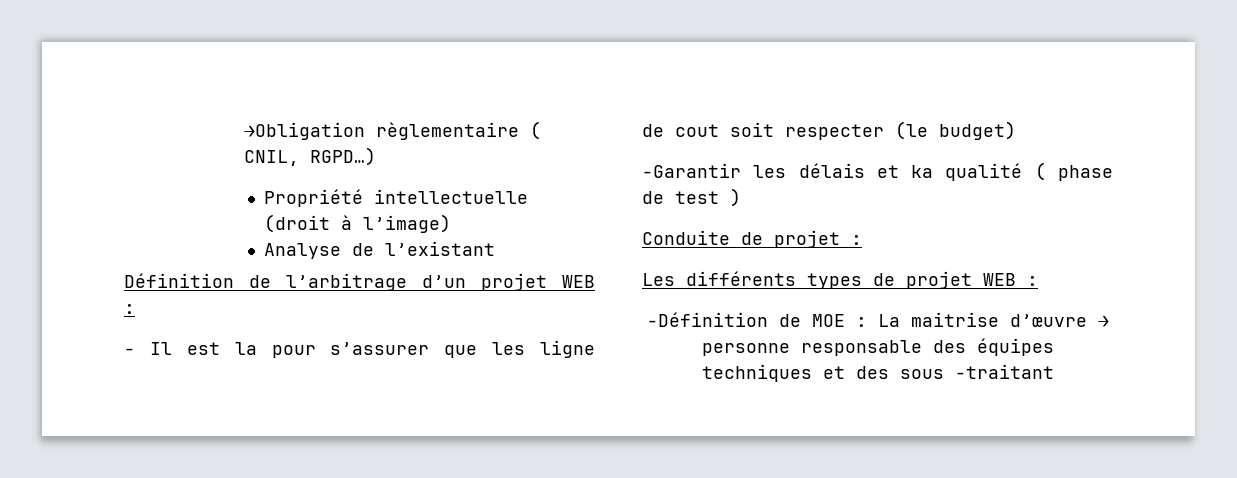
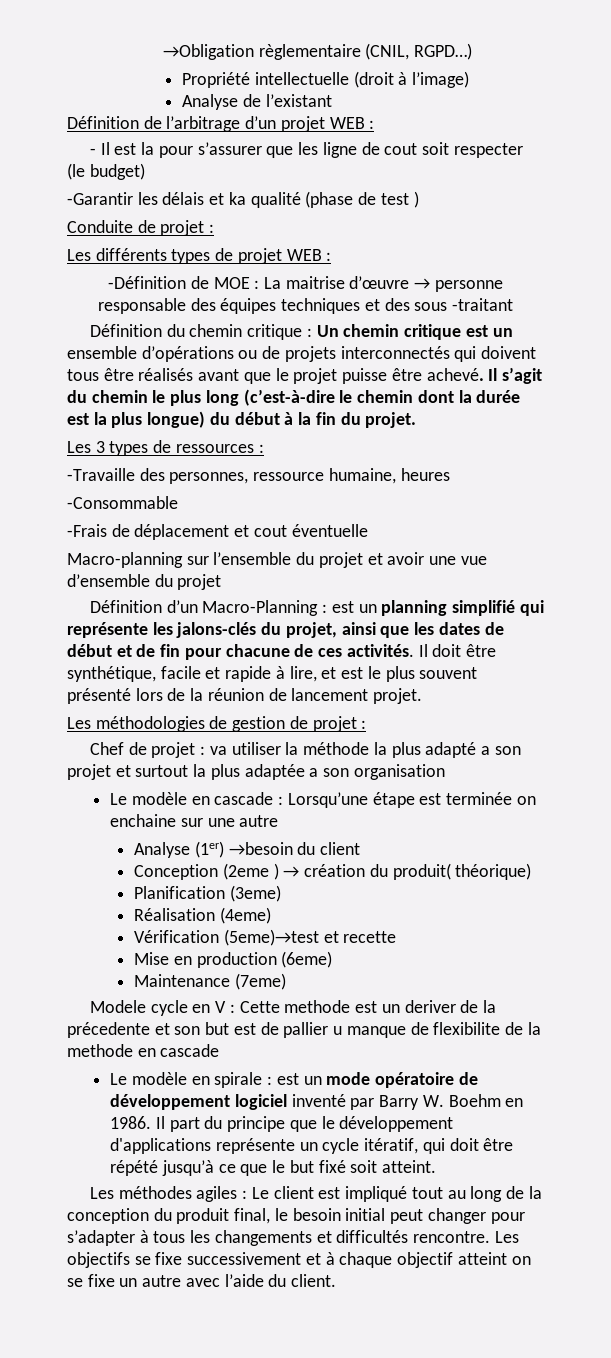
[530,121,542,140] [244,150,300,166] ( CNIL, -> [365,43,410,60] (CNIL,
[1034,162,1113,181] ( phase -> [305,191,354,208] (phase
(1054, 371) none -> [89,324,513,340] [67,346,537,362] [67,367,542,384] [67,389,521,406] [67,411,417,428] [67,440,264,456] [67,468,450,484] [67,496,178,509] [67,524,368,540] [67,552,487,568] [67,574,222,590] [89,600,544,616] [67,622,504,638] [67,644,496,660] [67,666,478,682] [67,688,423,704] [67,716,367,732] [89,742,521,758] [67,764,445,780] [110,792,536,808] [110,814,279,827] [134,841,361,858] [134,863,532,880] [134,885,281,902] [134,907,271,924] [134,929,397,946] [134,951,333,968] [134,973,286,990] [89,1000,496,1016] [67,1022,541,1038] [67,1044,220,1057] [110,1072,478,1088] [110,1094,524,1110] [110,1116,454,1132] [110,1138,514,1154] [110,1160,437,1176] [89,1186,542,1202] [67,1208,525,1224] [67,1230,519,1246] [67,1252,531,1268] [67,1274,337,1287] // Définition du chemin critique : Un chemin critique est un ensemble d’opérations ou de projets interconnectés qui doivent tous être réalisés avant que le projet puisse être achevé. Il s’agit du chemin le plus long (c’est-à-dire le chemin dont la durée est la plus longue) du début à la fin du projet. // Les 3 types de ressources : // -Travaille des personnes, ressource humaine, heures // -Consommable // -Frais de déplacement et cout éventuelle // Macro-planning sur l’ensemble du projet et avoir une vue d’ensemble du projet // Définition d’un Macro-Planning : est un planning simplifié qui représente les jalons-clés du projet, ainsi que les dates de début et de fin pour chacune de ces activités. Il doit être synthétique, facile et rapide à lire, et est le plus souvent présenté lors de la réunion de lancement projet. // Les méthodologies de gestion de projet : // Chef de projet : va utiliser la méthode la plus adapté a son projet et surtout la plus adaptée a son organisation // Le modèle en cascade : Lorsqu’une étape est terminée on enchaine sur une autre // Analyse (1er) →besoin du client // Conception (2eme ) → création du produit( théorique) // Planification (3eme) // Réalisation (4eme) // Vérification (5eme)→test et recette // Mise en production (6eme) // Maintenance (7eme) // Modele cycle en V : Cette methode est un deriver de la précedente et son but est de pallier u manque de flexibilite de la methode en cascade // Le modèle en spirale : est un mode opératoire de développement logiciel inventé par Barry W. Boehm en 1986. Il part du principe que le développement d'applications représente un cycle itératif, qui doit être répété jusqu’à ce que le but fixé soit atteint. // Les méthodes agiles : Le client est impliqué tout au long de la conception du produit final, le besoin initial peut changer pour s’adapter à tous les changements et difficultés rencontre. Les objectifs se fixe successivement et à chaque objectif atteint on se fixe un autre avec l’aide du client.

